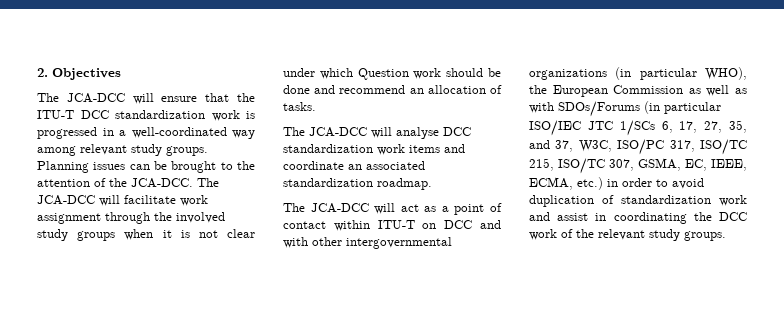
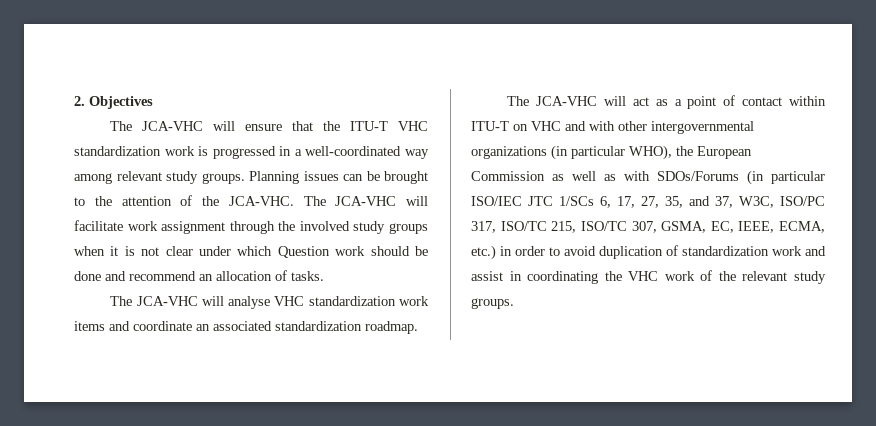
[66,93,125,103] JCA-DCC -> [142,121,204,131] JCA-VHC
[80,110,109,119] DCC -> [398,121,428,131] VHC
[131,178,219,188] [37,195,95,205] JCA-DCC. The JCA-DCC -> [228,196,397,206] JCA-VHC. The JCA-VHC
[309,127,367,137] JCA-DCC -> [136,296,198,306] JCA-VHC
[443,127,471,136] DCC -> [274,296,305,306] VHC
[310,203,369,213] JCA-DCC -> [536,96,598,106] JCA-VHC
[444,220,473,229] DCC -> [531,121,561,131] VHC
[719,212,747,221] DCC -> [628,271,659,281] VHC

